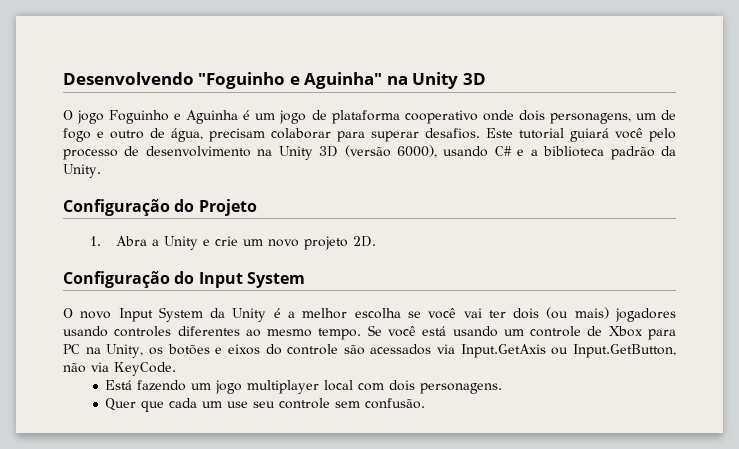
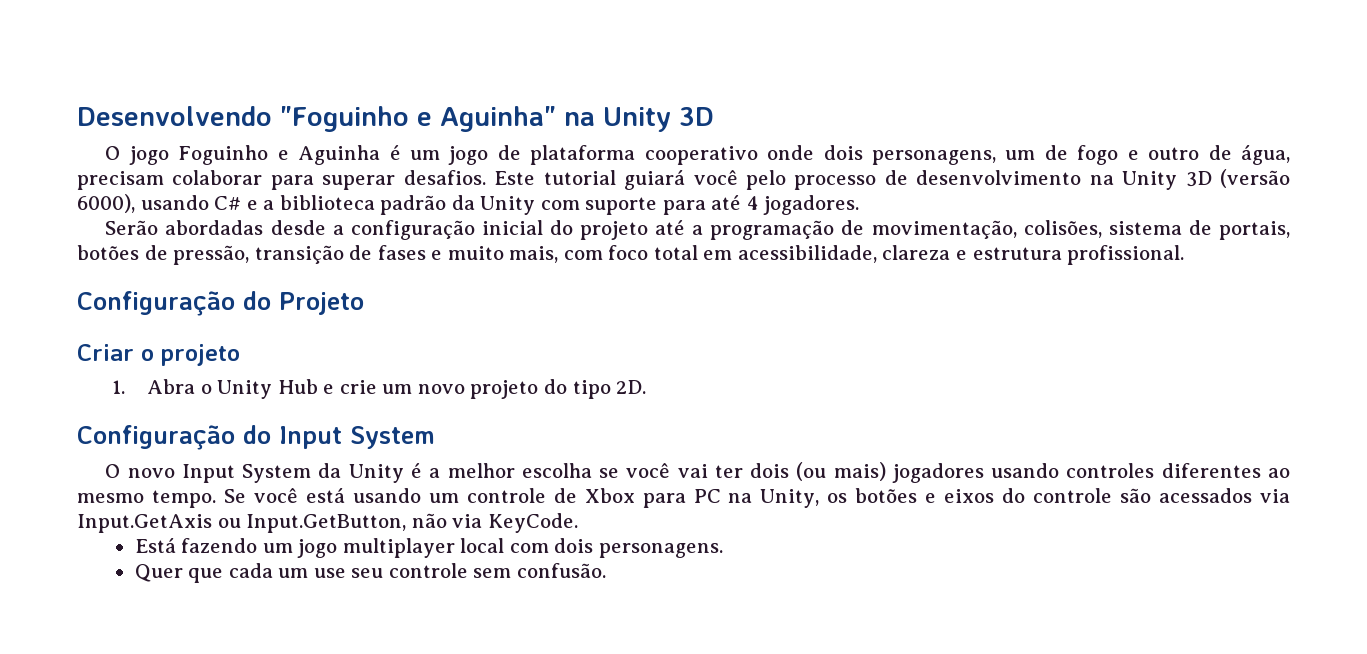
[63,164,101,178] Unity. -> [480,195,860,215] [105,220,1291,240] [77,245,1185,265] Unity com suporte para até 4 jogadores. // Serão abordadas desde a configuração inicial do projeto até a programação de movimentação, colisões, sistema de portais, botões de pressão, transição de fases e muito mais, com foco total em acessibilidade, clareza e estrutura profissional.
(257, 207) none -> [77,344,240,366] // Criar o projeto
[152,236,199,250] a Unity -> [200,379,318,399] o Unity Hub
(349, 243) none -> [544,379,611,399] do tipo

